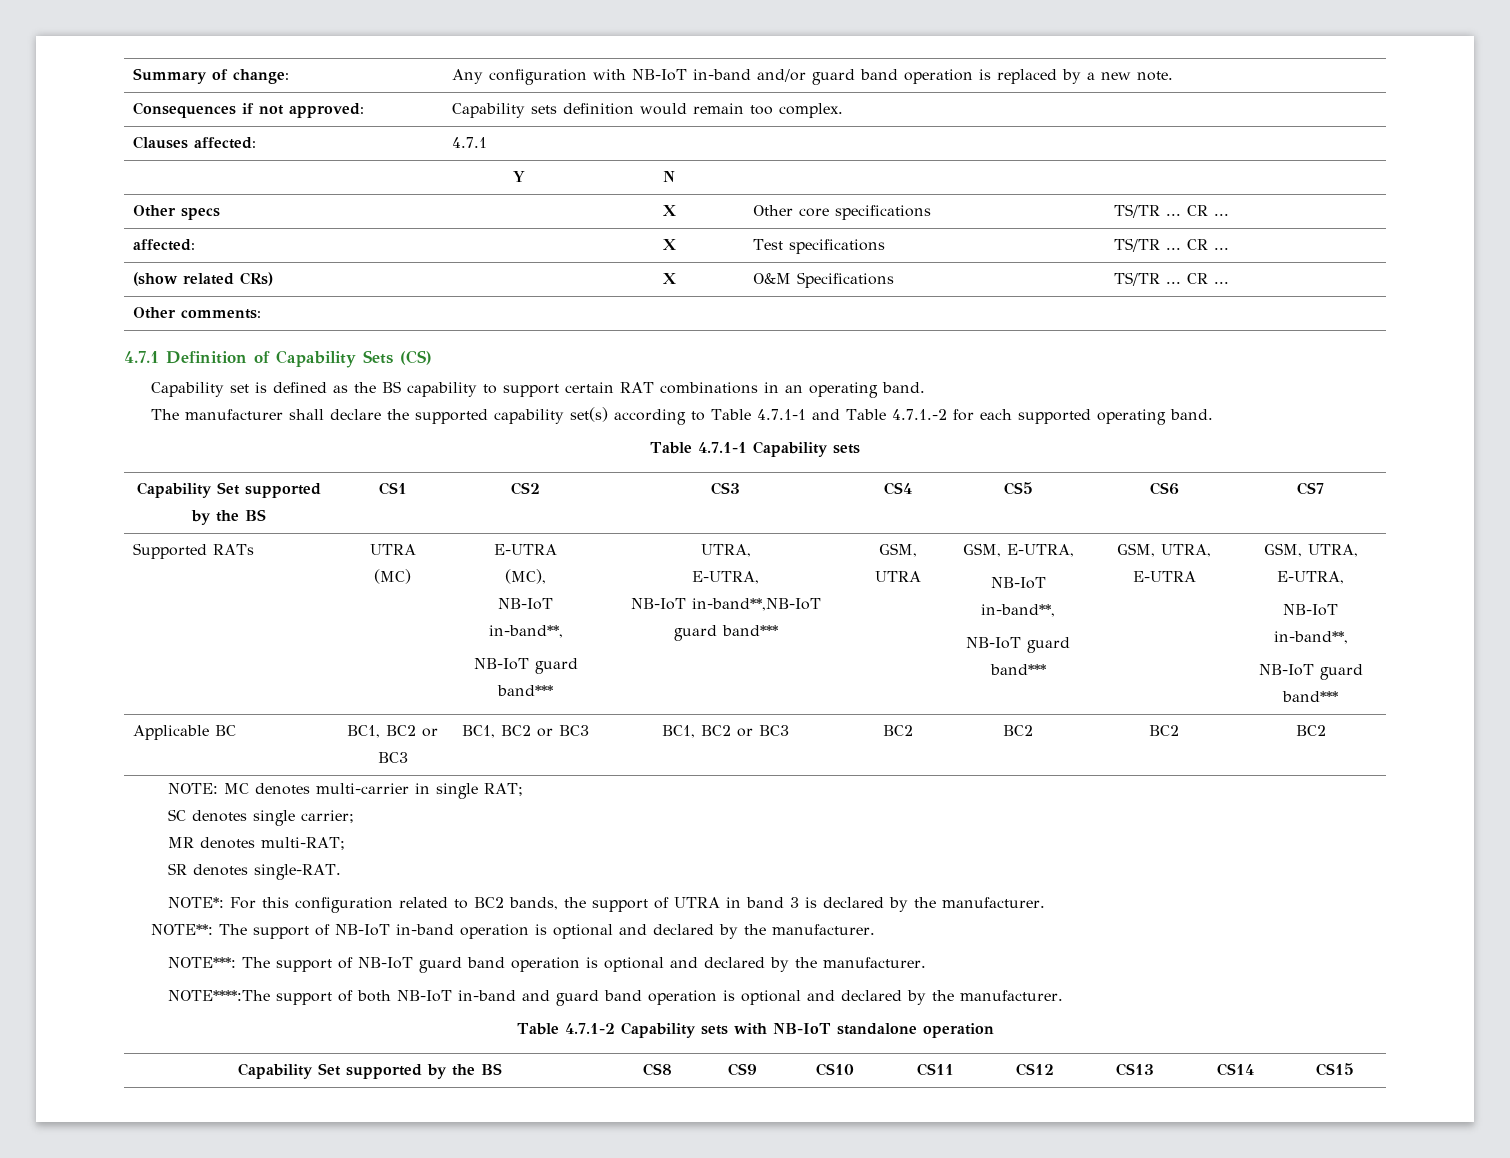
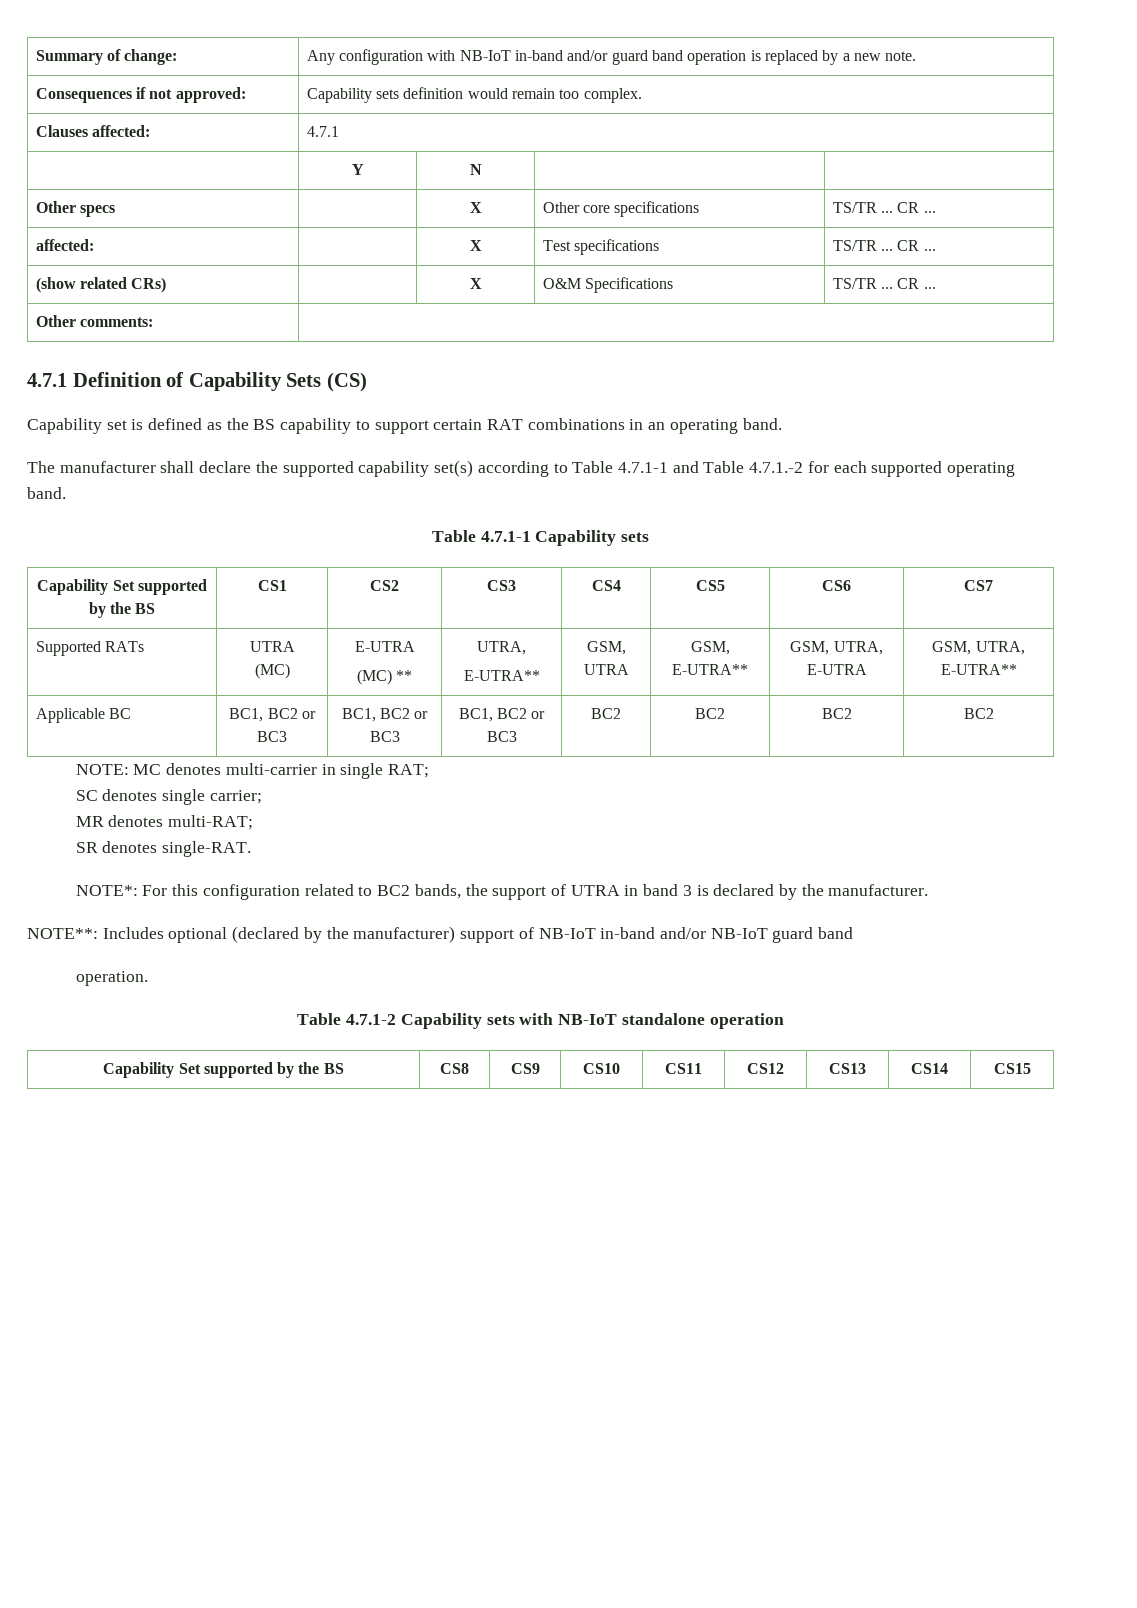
[505,569,546,584] [498,598,553,610] [488,625,563,638] [473,658,578,674] [497,685,553,696] [700,544,751,557] [692,571,759,584] [630,598,821,611] [673,625,778,641] [878,543,917,557] [874,571,921,582] [962,543,1074,557] [990,577,1046,589] [981,604,1055,617] [966,637,1070,653] [989,664,1046,675] (MC), // NB-IoT in-band**, // NB-IoT guard band*** | UTRA, // E-UTRA, // NB-IoT in-band**,NB-IoT guard band*** | GSM, UTRA | GSM, E-UTRA, // NB-IoT in-band**, // NB-IoT guard band*** -> [356,669,413,685] [477,641,526,655] [463,670,540,681] [586,641,626,655] [583,664,629,675] [690,641,730,655] [672,664,748,675] (MC) ** | UTRA, // E-UTRA** | GSM, UTRA | GSM, E-UTRA**
[1277,571,1344,584] [1283,604,1338,616] [1273,631,1348,644] [1258,664,1363,680] [1282,691,1338,702] E-UTRA, // NB-IoT in-band**, // NB-IoT guard band*** -> [940,664,1017,675] E-UTRA**
[218,924,875,939] [168,957,927,973] [168,990,1064,1006] The support of NB-IoT in-band operation is optional and declared by the manufacturer. // NOTE***: The support of NB-IoT guard band operation is optional and declared by the manufacturer. // NOTE****:The support of both NB-IoT in-band and guard band operation is optional and declared by the manufacturer. -> [102,926,854,943] [75,971,148,986] Includes optional (declared by the manufacturer) support of NB-IoT in-band and/or NB-IoT guard band // operation.

